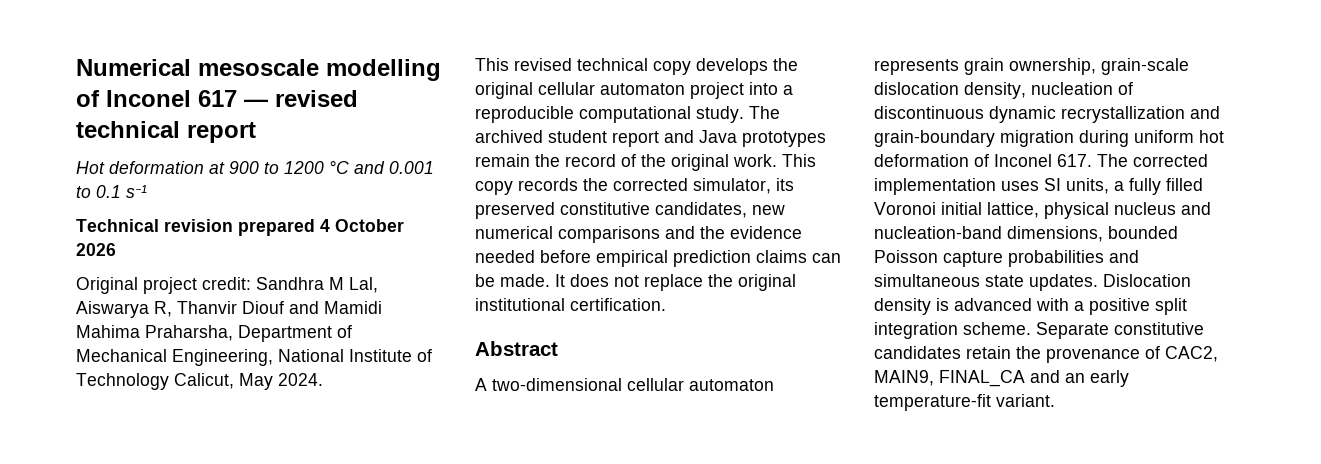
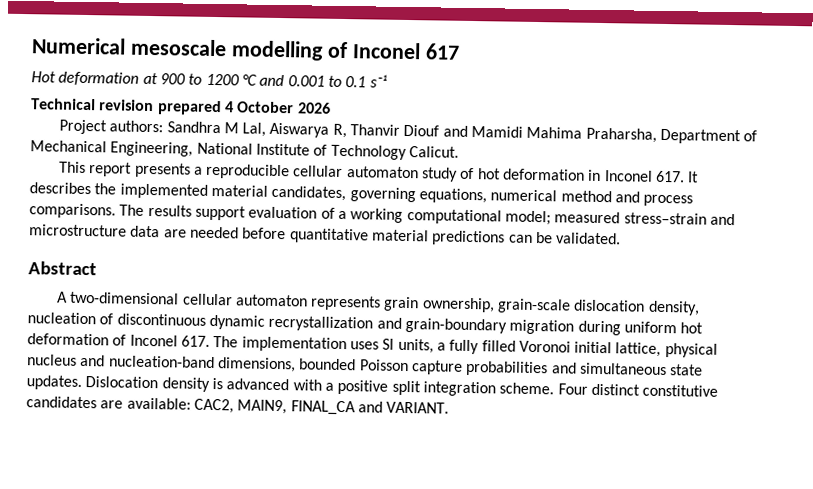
[244,90,358,107] [76,121,256,143] — revised technical report -> (460, 51) none
[76,277,251,294] Original project credit: -> [58,119,164,135] Project authors:
[174,373,323,390] [475,58,798,75] [475,82,793,99] [475,106,780,123] [475,130,826,147] [475,154,816,171] [475,178,794,195] [475,202,785,219] [475,226,802,243] [475,250,841,267] [475,274,796,291] [475,298,666,311] Calicut, May 2024. // This revised technical copy develops the original cellular automaton project into a reproducible computational study. The archived student report and Java prototypes remain the record of the original work. This copy records the corrected simulator, its preserved constitutive candidates, new numerical comparisons and the evidence needed before empirical prediction claims can be made. It does not replace the original institutional certification. -> [408,146,459,158] [58,161,700,183] [29,182,694,207] [29,203,735,226] [29,224,622,246] Calicut. // This report presents a reproducible cellular automaton study of hot deformation in Inconel 617. It describes the implemented material candidates, governing equations, numerical method and process comparisons. The results support evaluation of a working computational model; measured stress–strain and microstructure data are needed before quantitative material predictions can be validated.
[1133,154,1208,167] corrected -> (239, 342) none
[1036,322,1204,339] [874,346,1218,363] [874,370,1129,387] [874,394,1055,411] Separate constitutive candidates retain the provenance of CAC2, MAIN9, FINAL_CA and an early temperature-fit variant. -> [557,383,719,397] [26,396,450,416] Four distinct constitutive candidates are available: CAC2, MAIN9, FINAL_CA and VARIANT.

